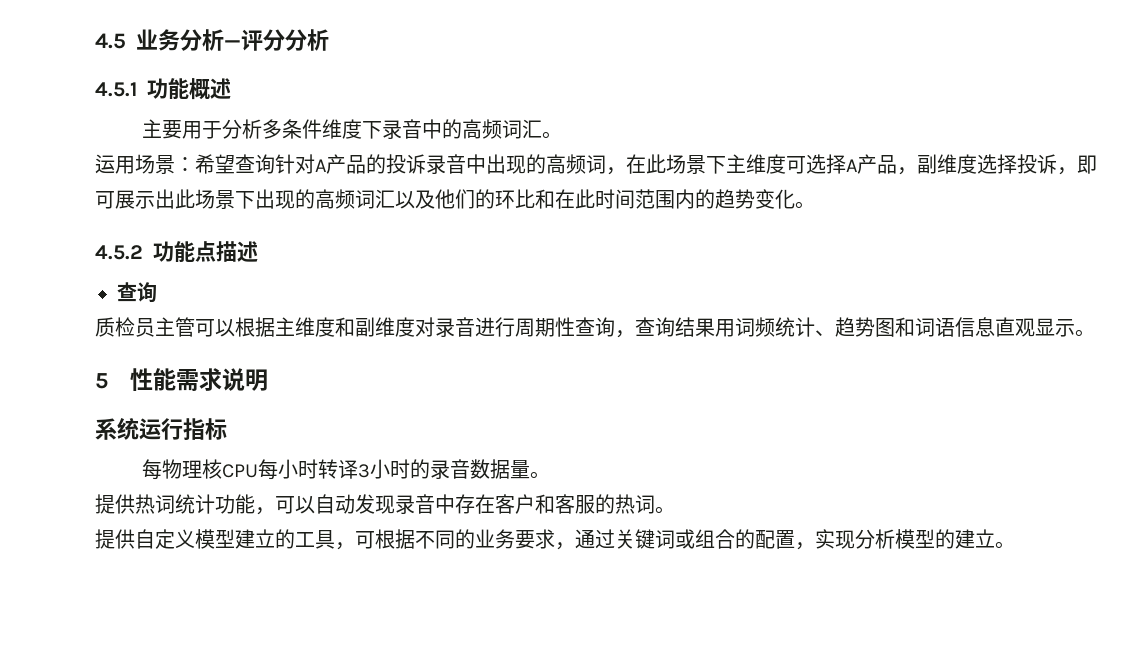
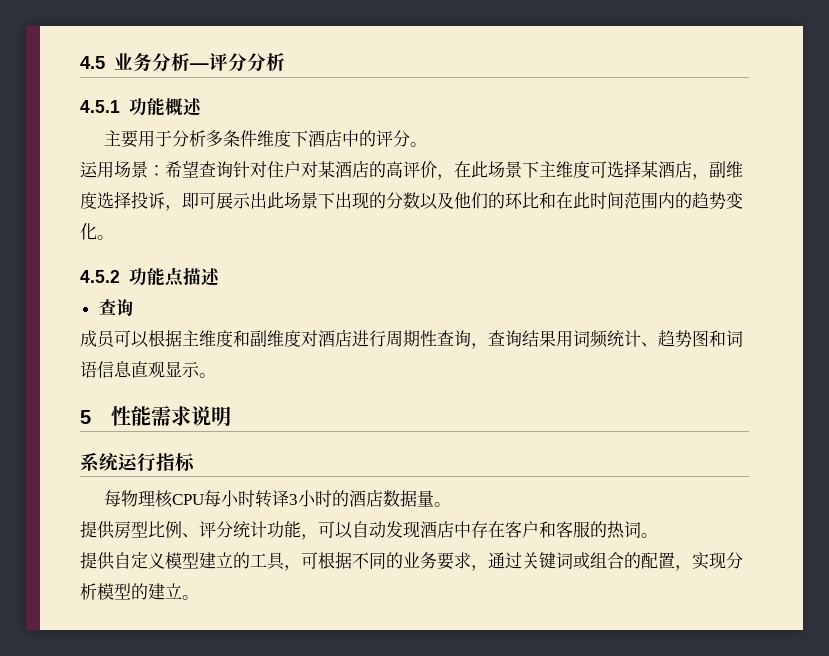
[381,119,542,139] 录音中的高频词汇 -> [308,130,411,147] 酒店中的评分
[315,154,606,174] A产品的投诉录音中出现的高频词 -> [267,161,437,178] 住户对某酒店的高评价
[846,154,897,174] A产品 -> [641,161,692,178] 某酒店
[315,189,395,209] 高频词汇 -> [386,192,420,209] 分数
[95,317,195,337] 质检员主管 -> [80,330,116,348] 成员
[435,317,475,337] 录音 -> [318,330,352,347] 酒店
[429,459,470,479] 录音 -> [349,490,384,507] 酒店
[135,494,175,514] 热词 -> [114,521,233,539] 房型比例、评分
[395,494,435,514] 录音 -> [420,521,454,538] 酒店

